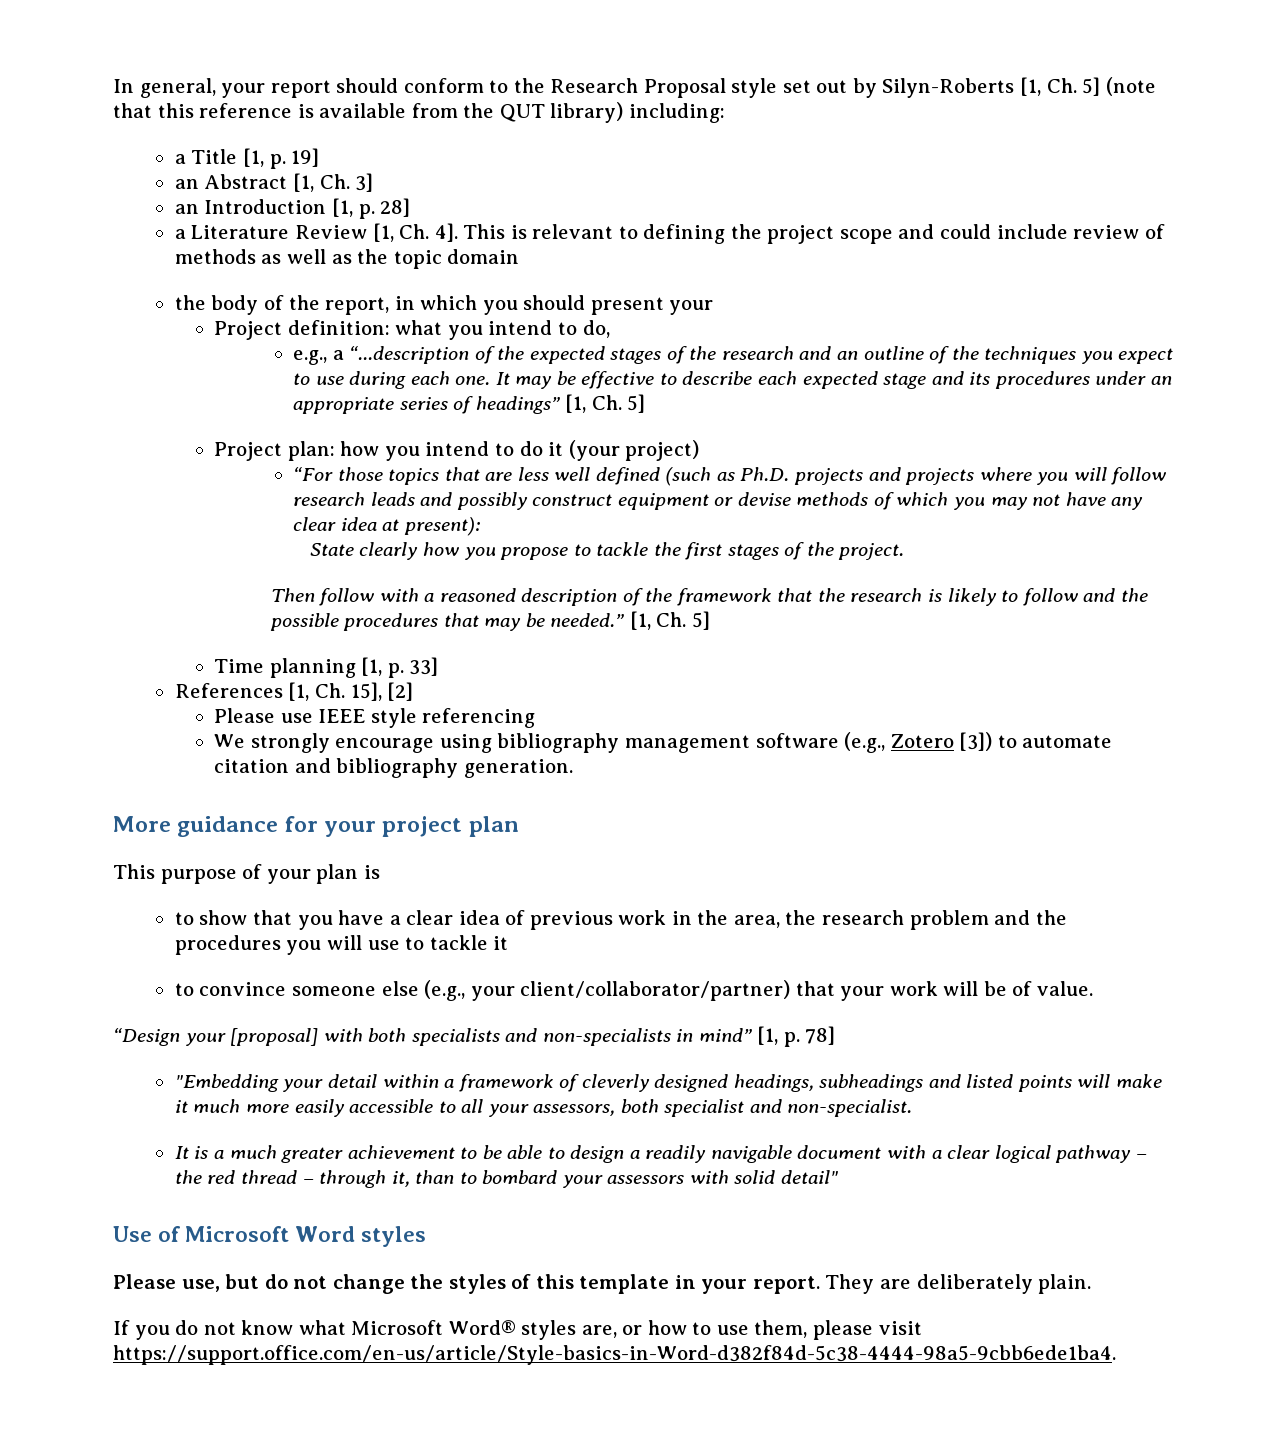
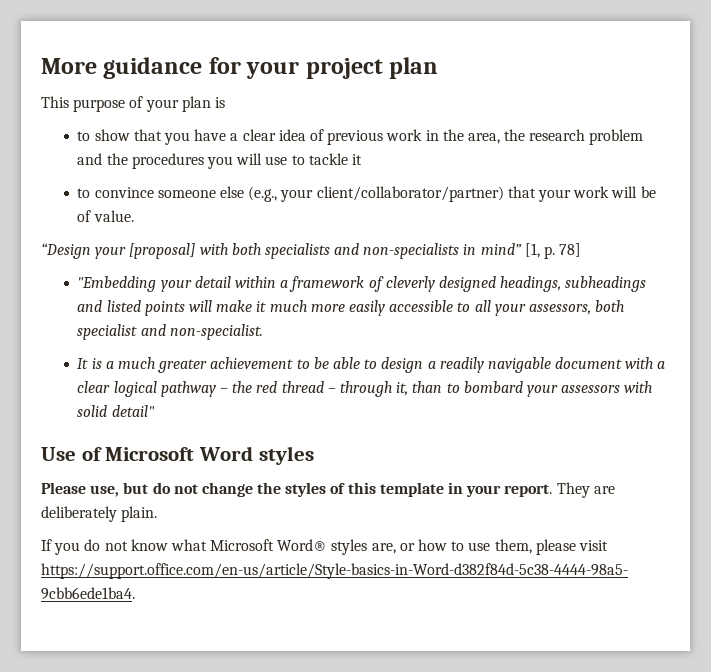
[113,77,1156,98] [113,102,725,123] [174,148,320,169] [174,173,374,192] [174,198,411,219] [174,223,1165,244] [174,249,520,269] [174,295,714,315] [214,320,610,340] [293,346,1174,365] [293,371,1172,389] [293,394,646,414] [214,440,700,461] [293,467,1167,486] [293,492,1144,510] [293,517,480,536] [309,542,905,560] [270,588,1148,606] [269,611,710,631] [214,657,439,678] [174,682,414,701] [214,708,536,728] [214,732,1113,753] [214,758,573,778] In general, your report should conform to the Research Proposal style set out by Silyn-Roberts [1, Ch. 5] (note that this reference is available from the QUT library) including: // a Title [1, p. 19] // an Abstract [1, Ch. 3] // an Introduction [1, p. 28] // a Literature Review [1, Ch. 4]. This is relevant to defining the project scope and could include review of methods as well as the topic domain // the body of the report, in which you should present your // Project definition: what you intend to do, // e.g., a “...description of the expected stages of the research and an outline of the techniques you expect to use during each one. It may be effective to describe each expected stage and its procedures under an appropriate series of headings” [1, Ch. 5] // Project plan: how you intend to do it (your project) // “For those topics that are less well defined (such as Ph.D. projects and projects where you will follow research leads and possibly construct equipment or devise methods of which you may not have any clear idea at present): // State clearly how you propose to tackle the first stages of the project. // Then follow with a reasoned description of the framework that the research is likely to follow and the possible procedures that may be needed.” [1, Ch. 5] // Time planning [1, p. 33] // References [1, Ch. 15], [2] // Please use IEEE style referencing // We strongly encourage using bibliography management software (e.g., Zotero [3]) to automate citation and bibliography generation. // -> (41, 66) none

